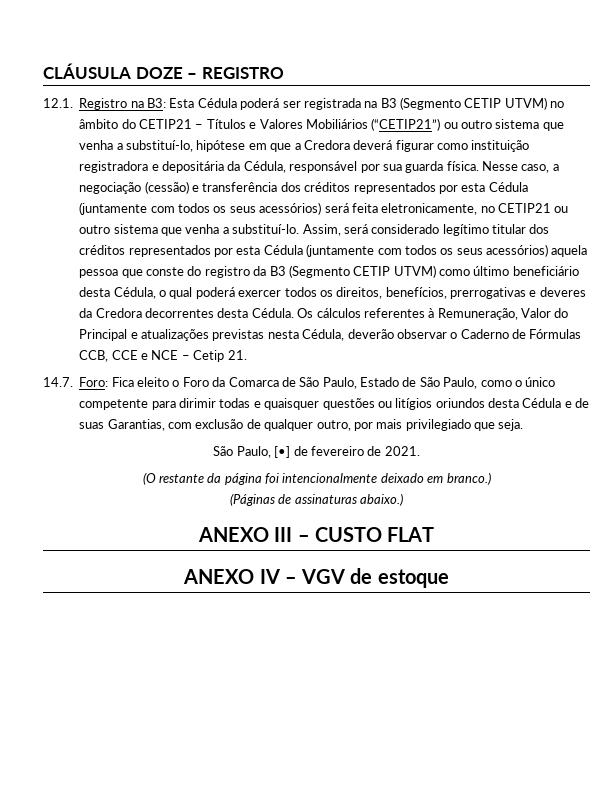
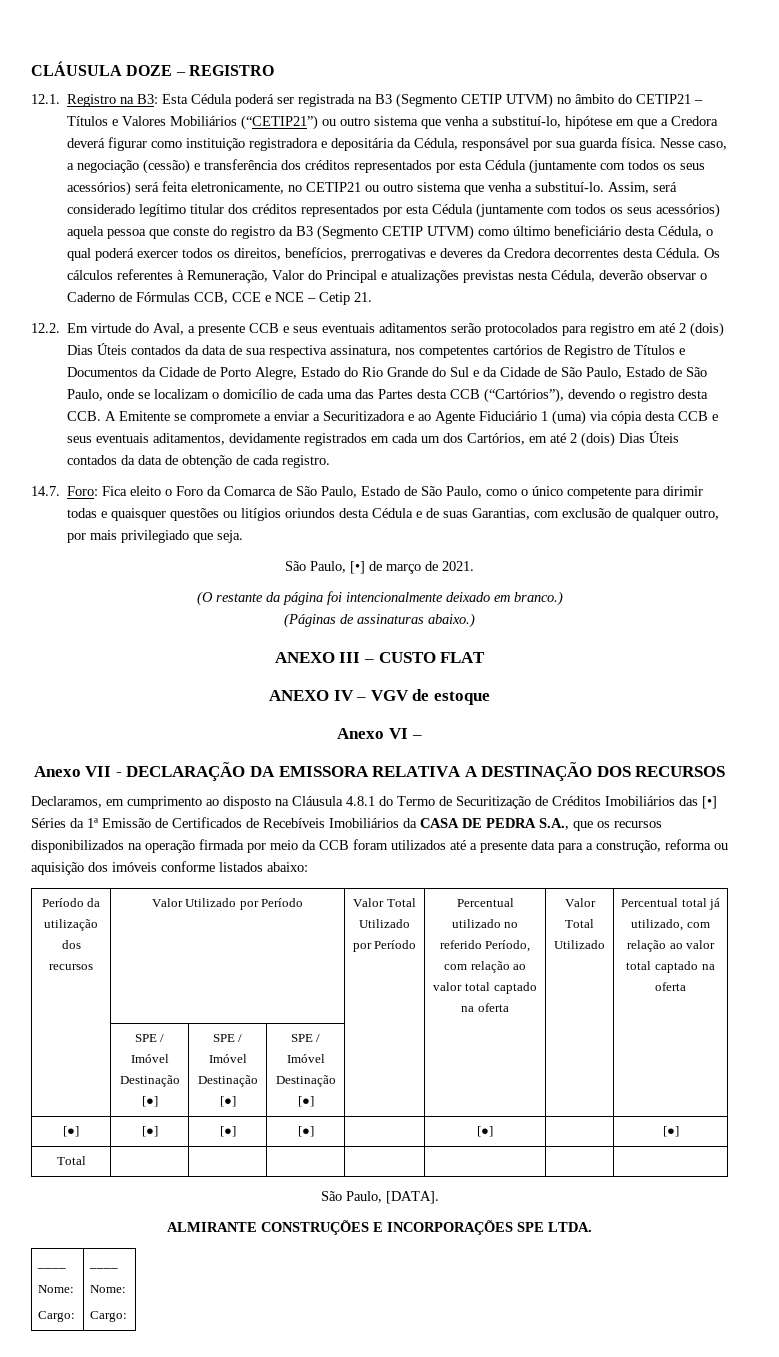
(247, 355) none -> [31,322,725,337] [67,343,686,358] [67,367,708,380] [67,388,709,403] [67,410,719,425] [67,431,680,447] [67,455,331,468] // 12.2. Em virtude do Aval, a presente CCB e seus eventuais aditamentos serão protocolados para registro em até 2 (dois) Dias Úteis contados da data de sua respectiva assinatura, nos competentes cartórios de Registro de Títulos e Documentos da Cidade de Porto Alegre, Estado do Rio Grande do Sul e da Cidade de São Paulo, Estado de São Paulo, onde se localizam o domicílio de cada uma das Partes desta CCB (“Cartórios”), devendo o registro desta CCB. A Emitente se compromete a enviar a Securitizadora e ao Agente Fiduciário 1 (uma) via cópia desta CCB e seus eventuais aditamentos, devidamente registrados em cada um dos Cartórios, em até 2 (dois) Dias Úteis contados da data de obtenção de cada registro.
[310,446,364,456] fevereiro -> [386,564,421,574] março
(449, 578) none -> [337,728,422,739] [33,762,726,781] [31,796,717,809] [31,817,662,831] [31,839,728,853] [31,861,308,875] [41,898,101,907] [44,919,98,931] [61,940,81,949] [49,964,93,970] [151,898,304,910] [353,898,416,907] [359,919,411,928] [352,940,417,952] [456,898,514,907] [451,919,519,928] [439,940,531,952] [443,961,527,973] [433,982,537,994] [461,1003,509,1012] [564,898,596,907] [565,919,594,928] [554,940,605,949] [620,898,721,910] [631,919,710,931] [626,940,716,952] [626,961,715,973] [655,982,686,991] [134,1034,165,1042] [130,1054,169,1063] [119,1075,180,1087] [141,1096,158,1107] [212,1034,243,1042] [208,1054,247,1063] [197,1075,258,1087] [219,1096,236,1107] [290,1034,321,1042] [286,1054,325,1063] [275,1075,336,1087] [297,1096,314,1107] [63,1126,79,1137] [141,1126,158,1137] [219,1126,236,1137] [297,1126,314,1137] [477,1126,494,1137] [662,1126,679,1137] [56,1156,86,1165] [320,1191,439,1204] [167,1220,592,1235] [37,1267,67,1269] [38,1285,75,1293] [38,1311,76,1322] [89,1267,119,1269] [90,1285,127,1293] [90,1311,128,1322] // Anexo VI – // Anexo VII - DECLARAÇÃO DA EMISSORA RELATIVA A DESTINAÇÃO DOS RECURSOS // Declaramos, em cumprimento ao disposto na Cláusula 4.8.1 do Termo de Securitização de Créditos Imobiliários das [•] Séries da 1ª Emissão de Certificados de Recebíveis Imobiliários da CASA DE PEDRA S.A., que os recursos disponibilizados na operação firmada por meio da CCB foram utilizados até a presente data para a construção, reforma ou aquisição dos imóveis conforme listados abaixo: // Período da utilização dos recursos | Valor Utilizado por Período | Valor Total Utilizado por Período | Percentual utilizado no referido Período, com relação ao valor total captado na oferta | Valor Total Utilizado | Percentual total já utilizado, com relação ao valor total captado na oferta // | SPE / Imóvel Destinação [●] | SPE / Imóvel Destinação [●] | SPE / Imóvel Destinação [●] | | | | // [●] | [●] | [●] | [●] | | [●] | | [●] // Total | | | | | | | // São Paulo, [DATA]. // ALMIRANTE CONSTRUÇÕES E INCORPORAÇÕES SPE LTDA. // ____ // Nome: // Cargo: | ____ // Nome: // Cargo:

